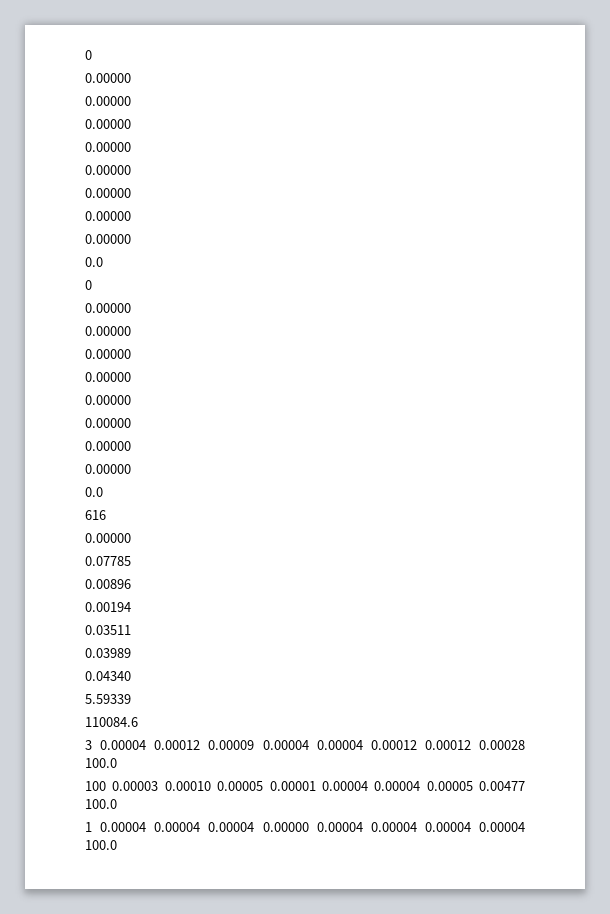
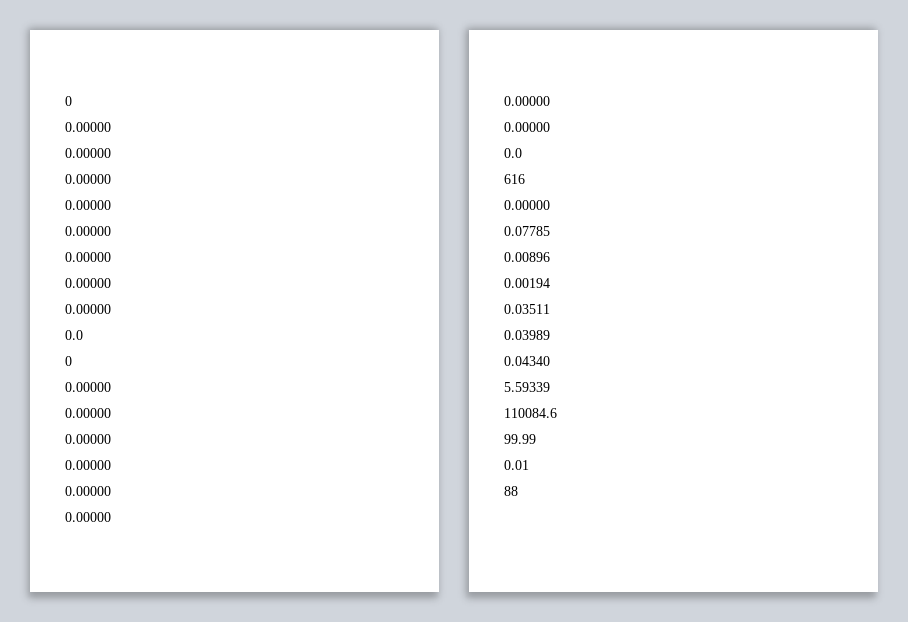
[85,740,525,750] [85,758,117,768] [85,781,525,791] [85,799,117,809] [85,822,525,832] [85,840,117,850] 3 0.00004 0.00012 0.00009 0.00004 0.00004 0.00012 0.00012 0.00028 100.0 // 100 0.00003 0.00010 0.00005 0.00001 0.00004 0.00004 0.00005 0.00477 100.0 // 1 0.00004 0.00004 0.00004 0.00000 0.00004 0.00004 0.00004 0.00004 100.0 -> [504,434,536,444] [504,460,529,470] [504,486,518,496] 99.99 // 0.01 // 88

